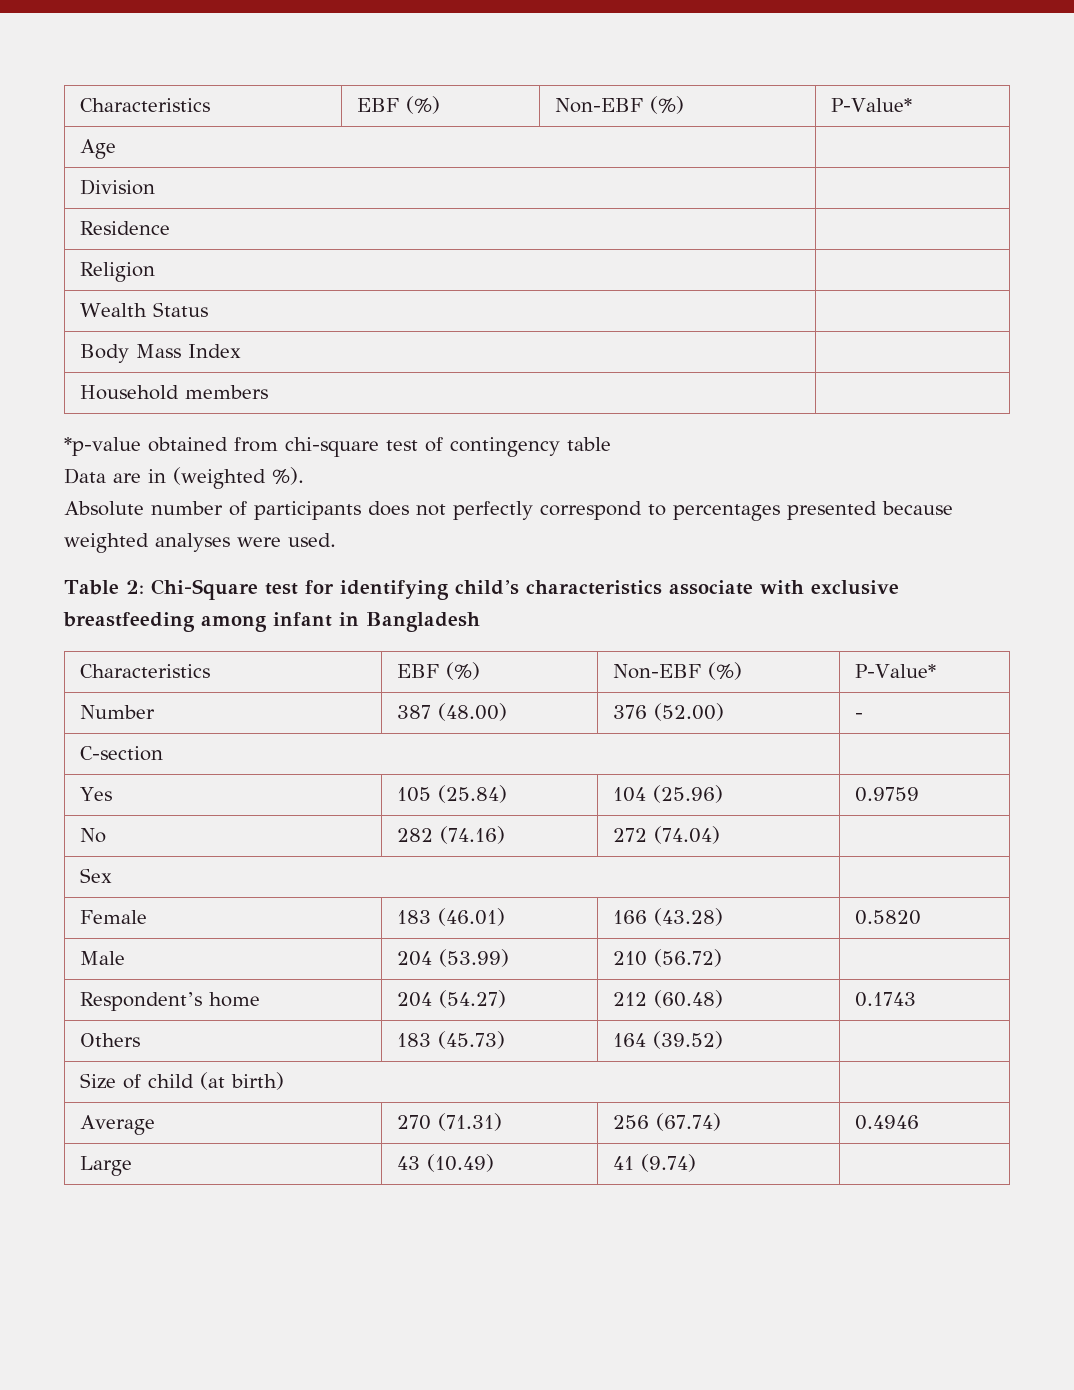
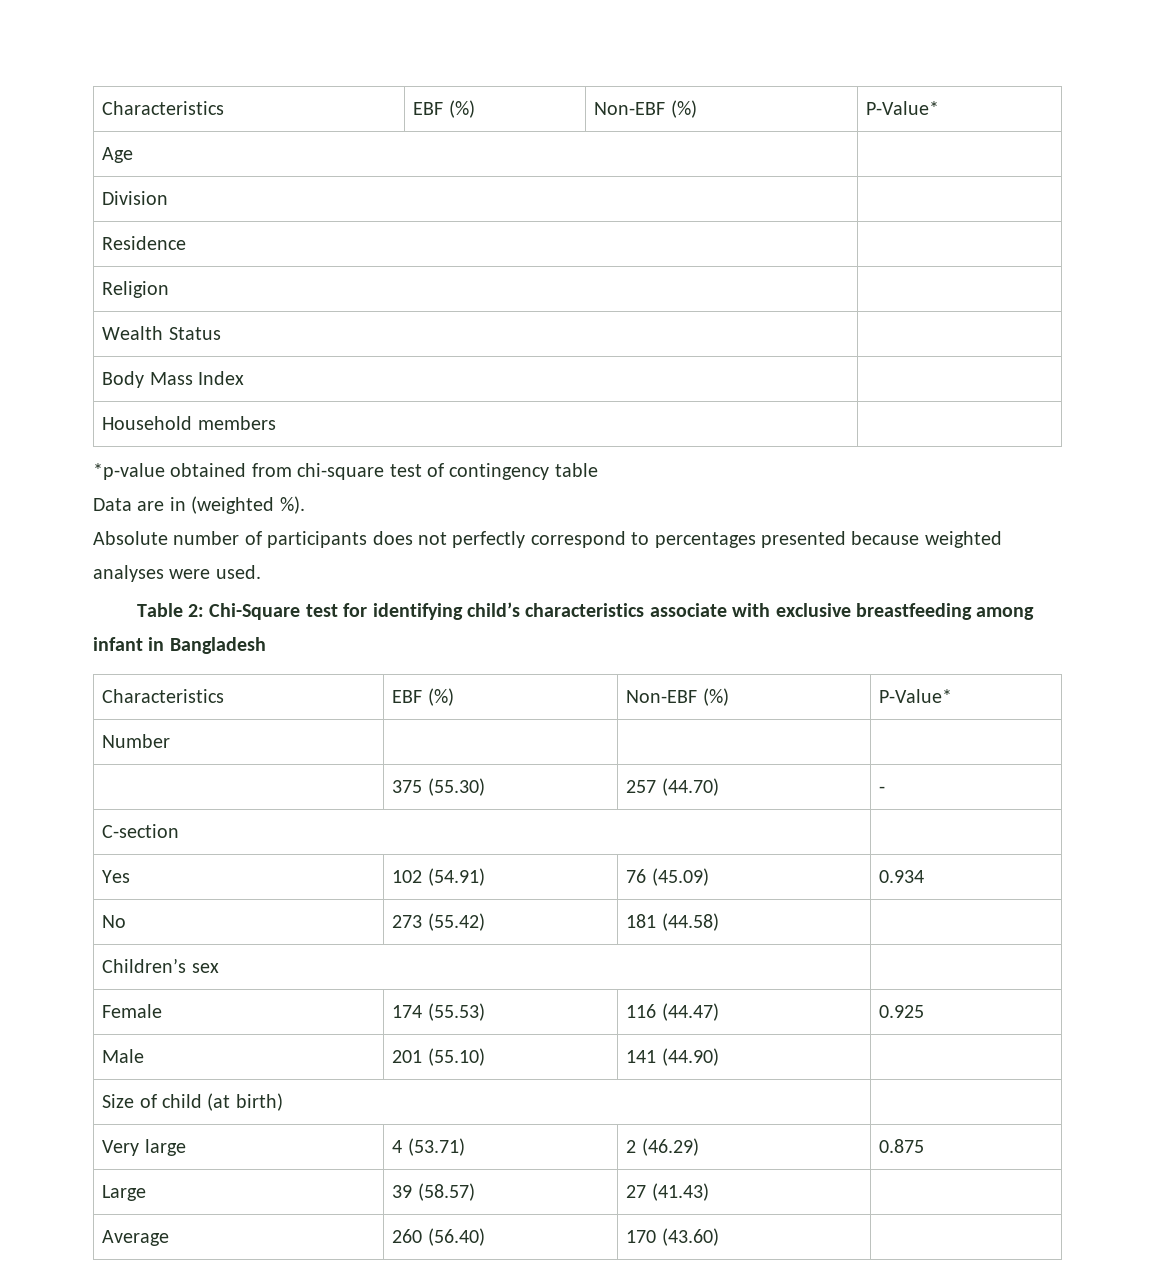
[396,703,507,721] [612,703,724,721] 387 (48.00) | 376 (52.00) -> [392,778,485,796] [626,778,719,796] | | // | 375 (55.30) | 257 (44.70)
[396,785,507,803] [612,785,723,803] [854,787,919,802] [79,828,106,843] [396,826,505,844] [612,826,720,844] [79,868,112,883] [79,910,147,924] [396,908,505,926] [612,908,723,926] [854,910,921,925] [79,951,125,965] [396,949,509,967] [612,949,722,967] [79,992,260,1011] [396,990,506,1008] [612,990,723,1008] [854,992,916,1007] [79,1033,140,1047] [396,1031,505,1049] [612,1031,723,1049] 105 (25.84) | 104 (25.96) | 0.9759 // No | 282 (74.16) | 272 (74.04) | // Sex | // Female | 183 (46.01) | 166 (43.28) | 0.5820 // Male | 204 (53.99) | 210 (56.72) | // Respondent’s home | 204 (54.27) | 212 (60.48) | 0.1743 // Others | 183 (45.73) | 164 (39.52) -> [392,868,485,886] [626,868,709,886] [879,870,925,883] [102,915,127,928] [392,913,485,931] [626,913,719,931] [102,958,219,973] [102,1004,163,1018] [392,1003,485,1021] [626,1003,719,1021] [879,1005,925,1018] [102,1049,145,1063] [392,1048,485,1066] [626,1048,719,1066] 102 (54.91) | 76 (45.09) | 0.934 // No | 273 (55.42) | 181 (44.58) | // Children’s sex | // Female | 174 (55.53) | 116 (44.47) | 0.925 // Male | 201 (55.10) | 141 (44.90)
[79,1115,155,1135] [396,1113,502,1131] [612,1113,721,1131] [854,1115,919,1130] [79,1156,132,1176] [396,1154,494,1172] [612,1154,696,1172] Average | 270 (71.31) | 256 (67.74) | 0.4946 // Large | 43 (10.49) | 41 (9.74) -> [102,1139,186,1156] [392,1138,465,1156] [626,1138,699,1156] [879,1139,925,1153] [102,1185,147,1201] [392,1183,475,1201] [626,1183,709,1201] [102,1230,170,1246] [392,1228,485,1246] [626,1228,719,1246] Very large | 4 (53.71) | 2 (46.29) | 0.875 // Large | 39 (58.57) | 27 (41.43) | // Average | 260 (56.40) | 170 (43.60)

